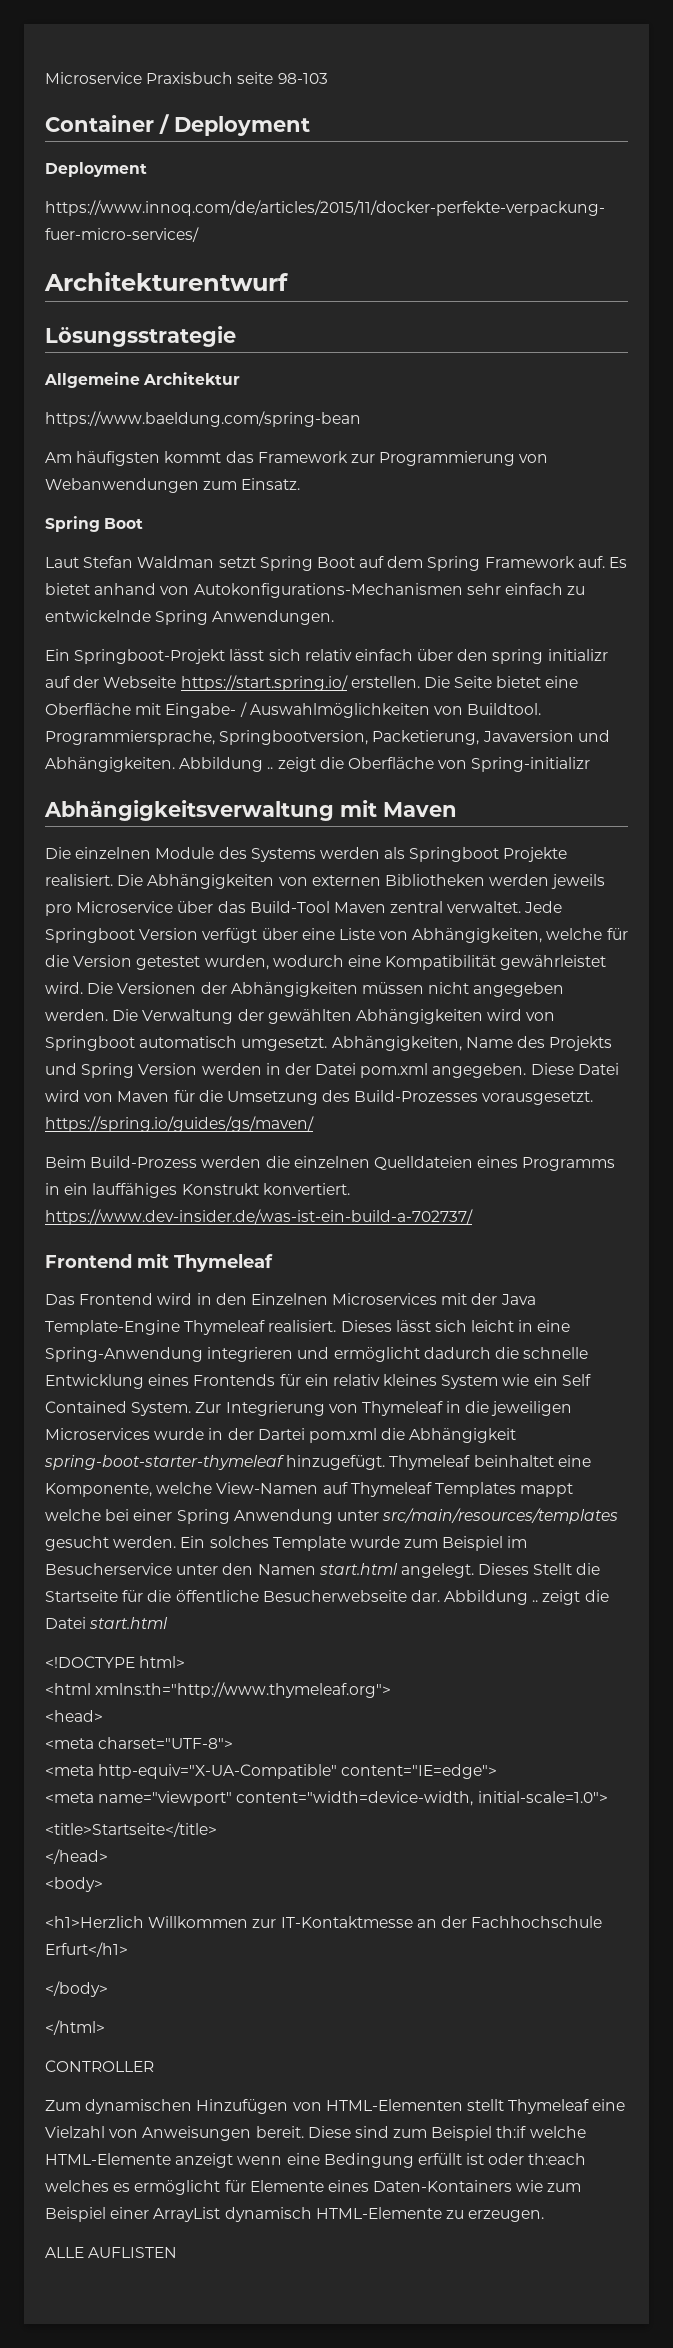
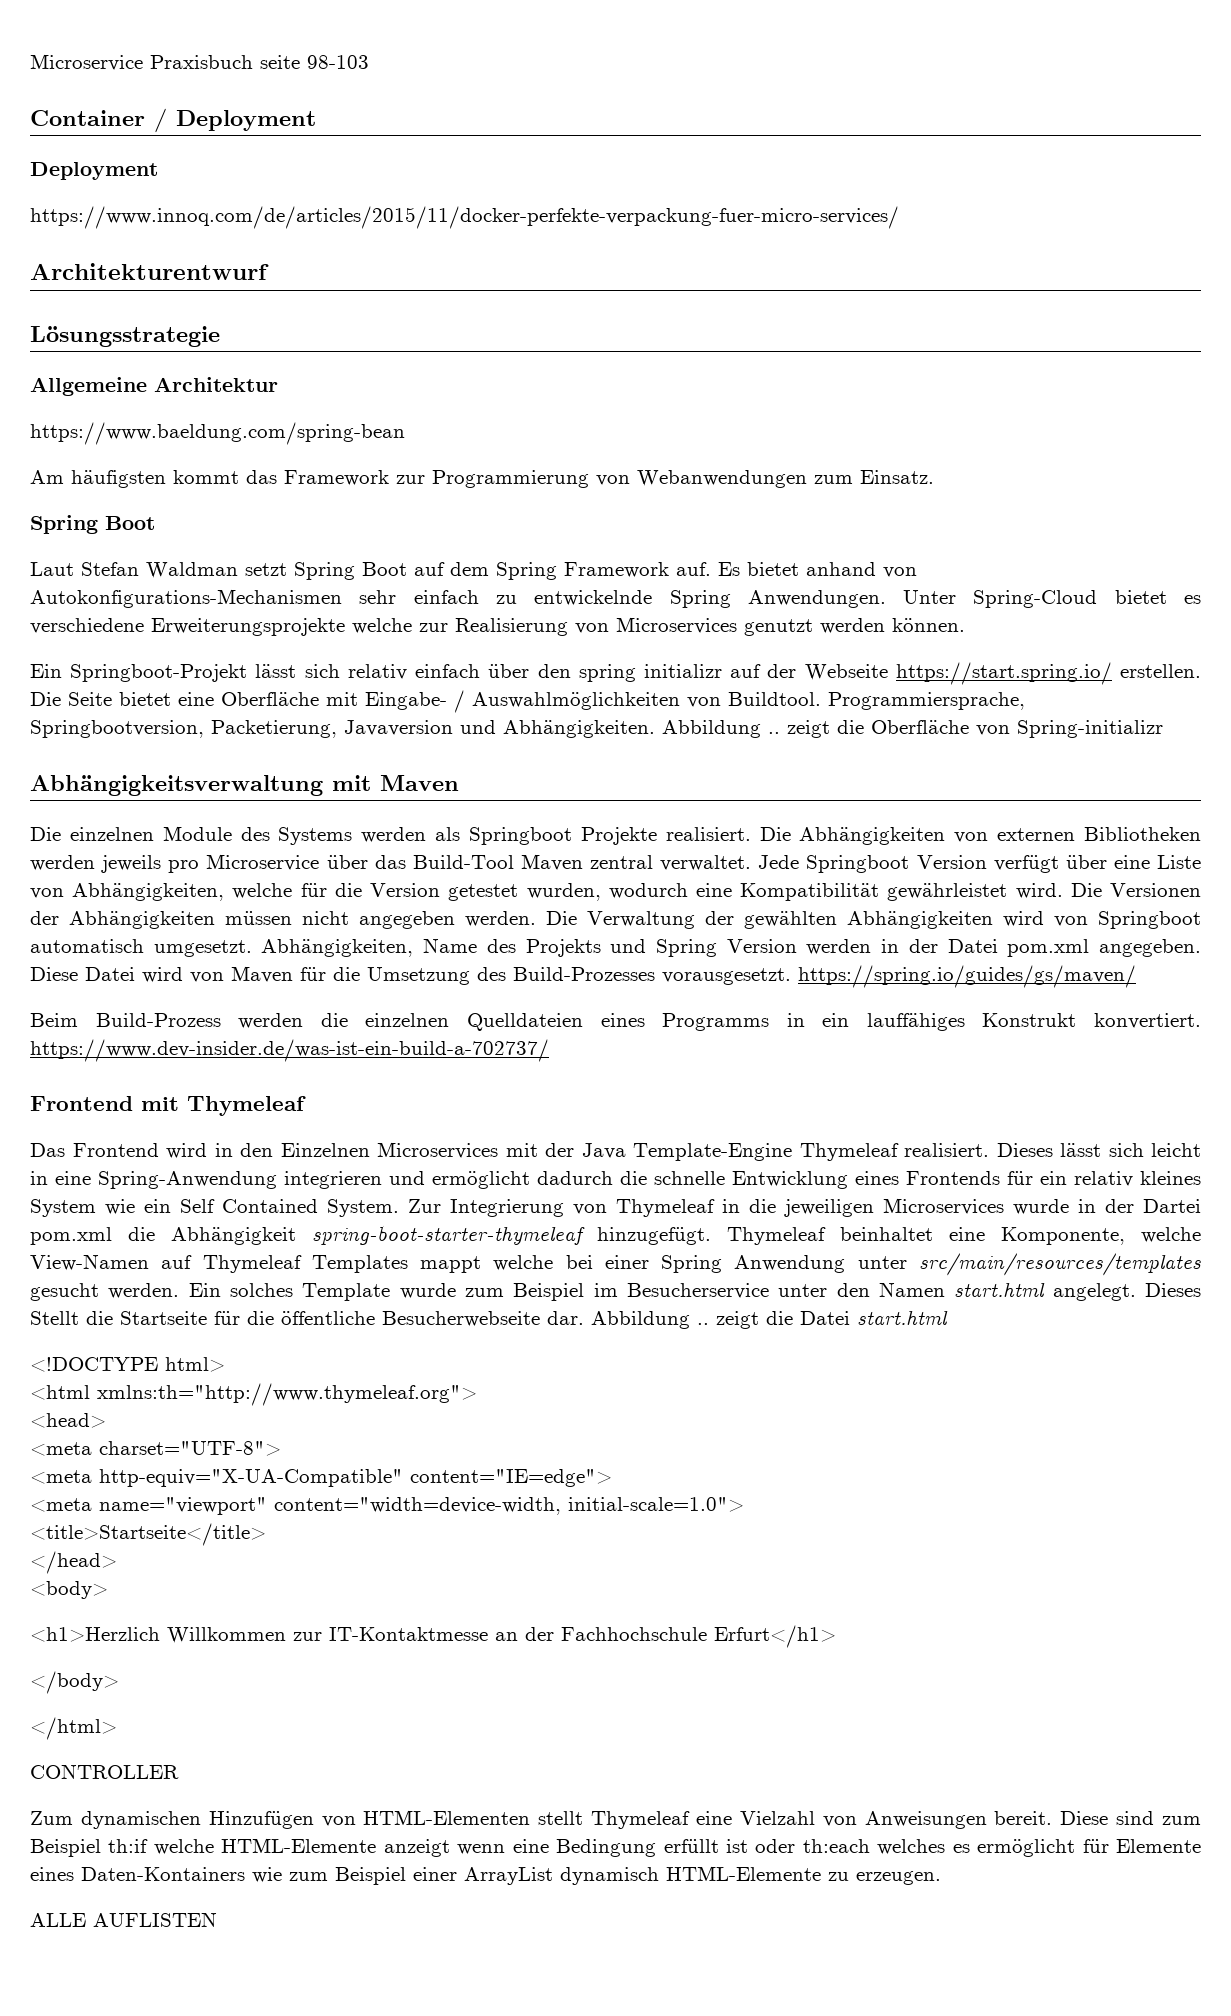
(335, 617) none -> [903,590,1201,608] [30,617,965,636] Unter Spring-Cloud bietet es verschiedene Erweiterungsprojekte welche zur Realisierung von Microservices genutzt werden können.

